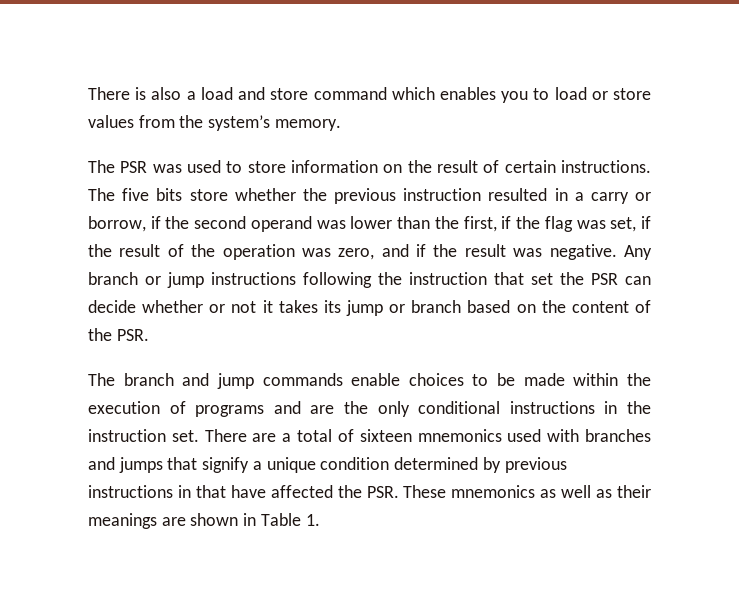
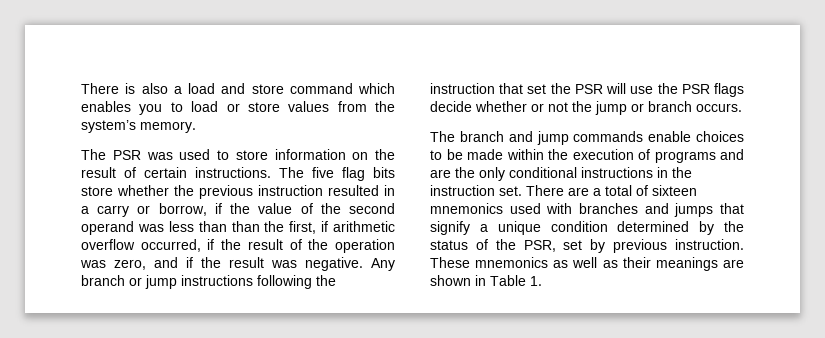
(150, 194) none -> [342,167,365,181] flag
(190, 222) none -> [258,203,341,214] value of the
[350,216,393,229] lower -> [168,221,227,232] less than
[516,216,637,232] the flag was set, -> [333,221,395,232] [81,239,201,252] arithmetic overflow occurred,
[625,276,651,285] [88,300,652,316] [88,328,149,341] can decide whether or not it takes its jump or branch based on the content of the PSR. -> [606,83,744,97] [430,101,742,115] will use the PSR flags decide whether or not the jump or branch occurs.
[504,457,567,473] [88,485,399,498] previous instructions in that have affected the PSR. -> [724,221,744,232] [430,239,744,253] the status of the PSR, set by previous instruction.

